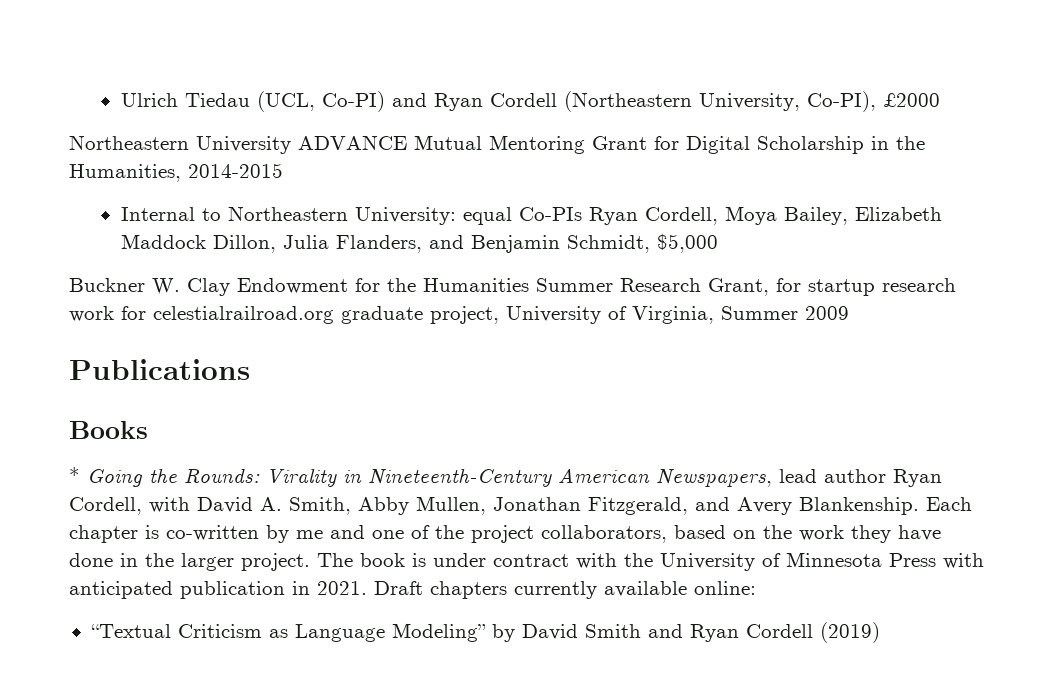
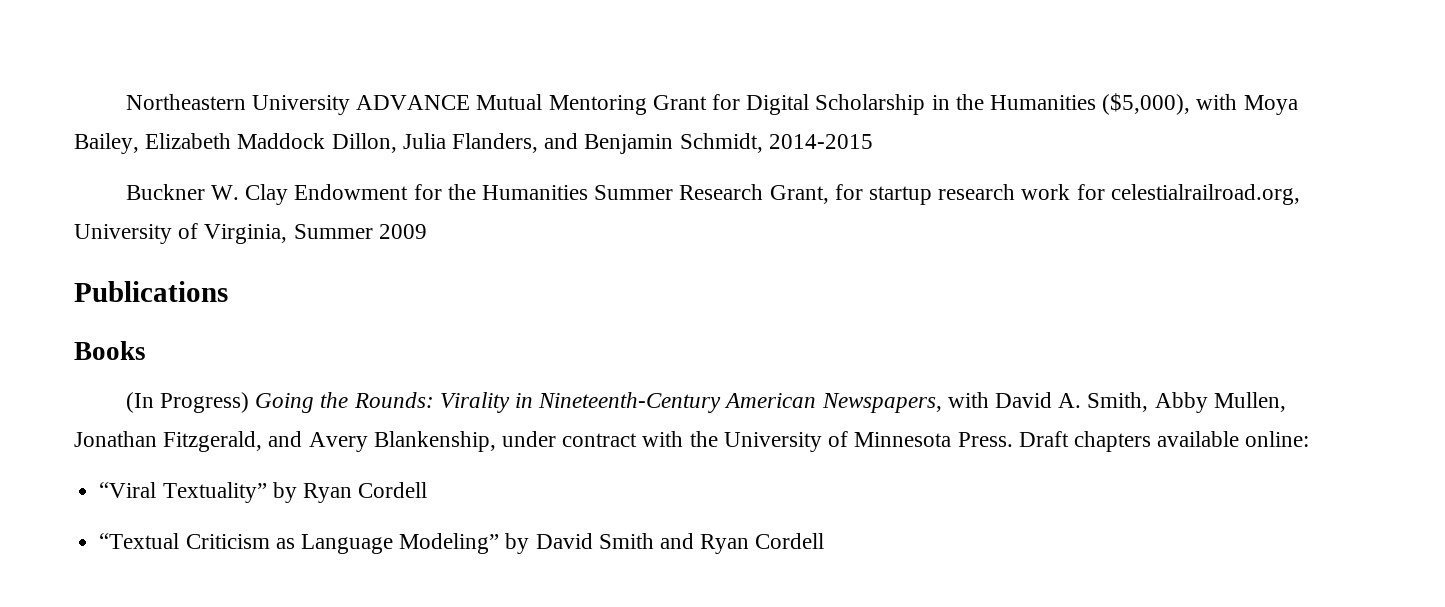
[120,91,940,112] Ulrich Tiedau (UCL, Co-PI) and Ryan Cordell (Northeastern University, Co-PI), £2000 // -> (125, 102) none
[69,163,283,182] [120,206,718,225] Humanities, 2014-2015 // Internal to Northeastern University: equal Co-PIs Ryan Cordell, -> [990,93,1238,115] Humanities ($5,000), with
[656,234,718,253] $5,000 -> [768,134,873,149] 2014-2015
[153,306,499,324] celestialrailroad.org graduate project, -> [1110,184,1300,205] celestialrailroad.org,
[69,467,80,483] * -> [125,392,249,413] (In Progress)
[779,469,942,487] [69,497,142,515] lead author Ryan Cordell, -> (942, 403) none
[799,497,972,515] [69,525,941,543] [69,553,426,571] Blankenship. Each chapter is co-written by me and one of the project collaborators, based on the work they have done in the larger project. The book is -> [373,431,496,452] Blankenship,
[889,553,984,569] [69,581,367,599] Press with anticipated publication in 2021. -> [957,432,1013,447] Press.
[514,581,597,599] currently -> (1151, 441) none
(756, 588) none -> [99,482,428,503] // “Viral Textuality” by Ryan Cordell
[819,622,880,643] (2019) -> (825, 541) none

